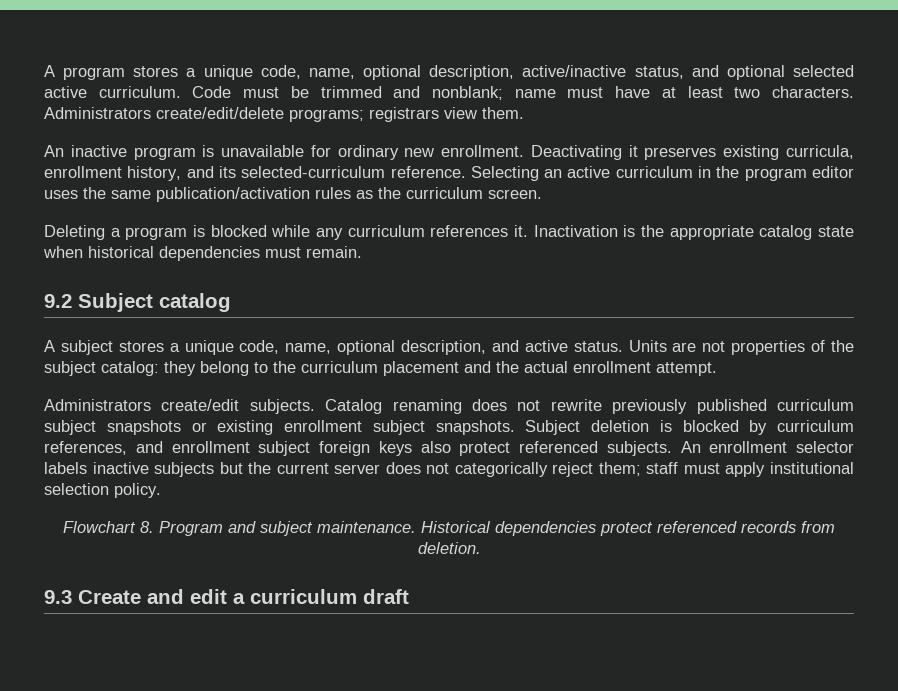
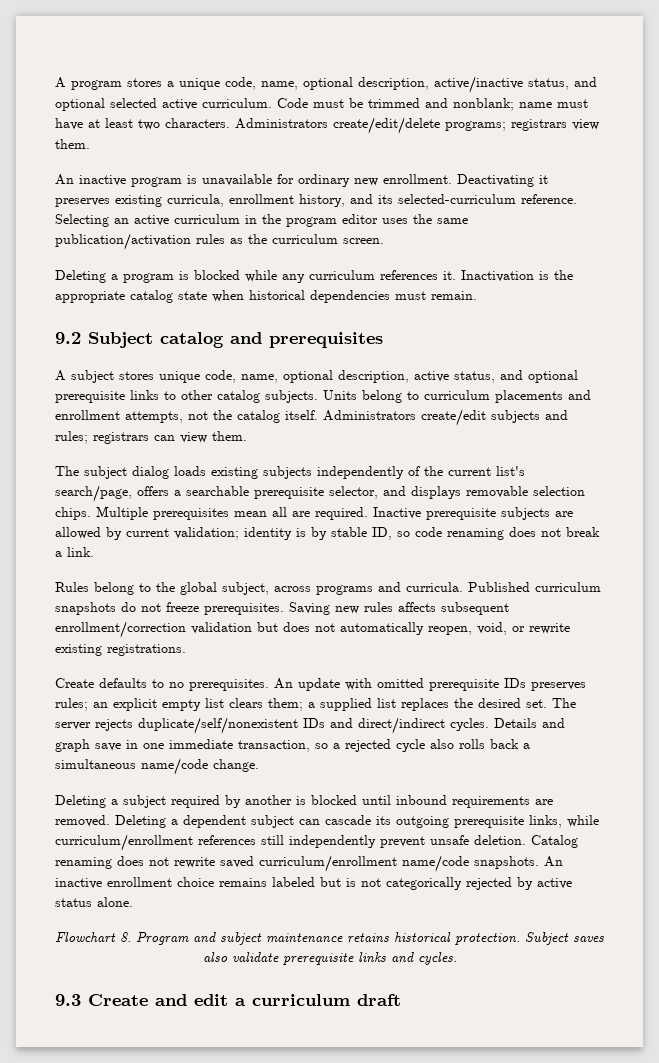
(231, 302) none -> [230,332,383,348] and prerequisites
[169,340,854,355] [44,361,717,376] [44,399,315,414] a unique code, name, optional description, and active status. Units are not properties of the subject catalog: they belong to the curriculum placement and the actual enrollment attempt. // Administrators create/edit subjects. -> [159,370,578,383] [55,390,591,403] [55,409,568,426] [55,431,247,444] [55,466,525,479] [55,485,585,502] [55,506,573,520] [55,527,600,540] [55,547,94,557] [55,582,601,595] [55,602,509,615] [55,621,570,638] [55,644,186,656] [55,678,586,691] [55,698,576,711] [55,717,565,734] [55,739,530,752] [55,758,259,775] [55,795,553,808] [55,815,599,828] [55,834,526,851] unique code, name, optional description, active status, and optional prerequisite links to other catalog subjects. Units belong to curriculum placements and enrollment attempts, not the catalog itself. Administrators create/edit subjects and rules; registrars can view them. // The subject dialog loads existing subjects independently of the current list's search/page, offers a searchable prerequisite selector, and displays removable selection chips. Multiple prerequisites mean all are required. Inactive prerequisite subjects are allowed by current validation; identity is by stable ID, so code renaming does not break a link. // Rules belong to the global subject, across programs and curricula. Published curriculum snapshots do not freeze prerequisites. Saving new rules affects subsequent enrollment/correction validation but does not automatically reopen, void, or rewrite existing registrations. // Create defaults to no prerequisites. An update with omitted prerequisite IDs preserves rules; an explicit empty list clears them; a supplied list replaces the desired set. The server rejects duplicate/self/nonexistent IDs and direct/indirect cycles. Details and graph save in one immediate transaction, so a rejected cycle also rolls back a simultaneous name/code change. // Deleting a subject required by another is blocked until inbound requirements are removed. Deleting a dependent subject can cascade its outgoing prerequisite links, while curriculum/enrollment references still independently prevent unsafe deletion.
[612,399,854,414] [44,420,854,435] [44,441,854,456] [44,462,854,477] [44,483,161,498] previously published curriculum subject snapshots or existing enrollment subject snapshots. Subject deletion is blocked by curriculum references, and enrollment subject foreign keys also protect referenced subjects. An enrollment selector labels inactive subjects but the current server does not categorically reject them; staff must apply institutional selection policy. -> [220,855,563,872] [55,877,572,890] [55,897,133,907] saved curriculum/enrollment name/code snapshots. An inactive enrollment choice remains labeled but is not categorically rejected by active status alone.
[317,521,835,536] [417,542,481,554] maintenance. Historical dependencies protect referenced records from deletion. -> [266,932,604,945] [202,952,457,965] maintenance retains historical protection. Subject saves also validate prerequisite links and cycles.

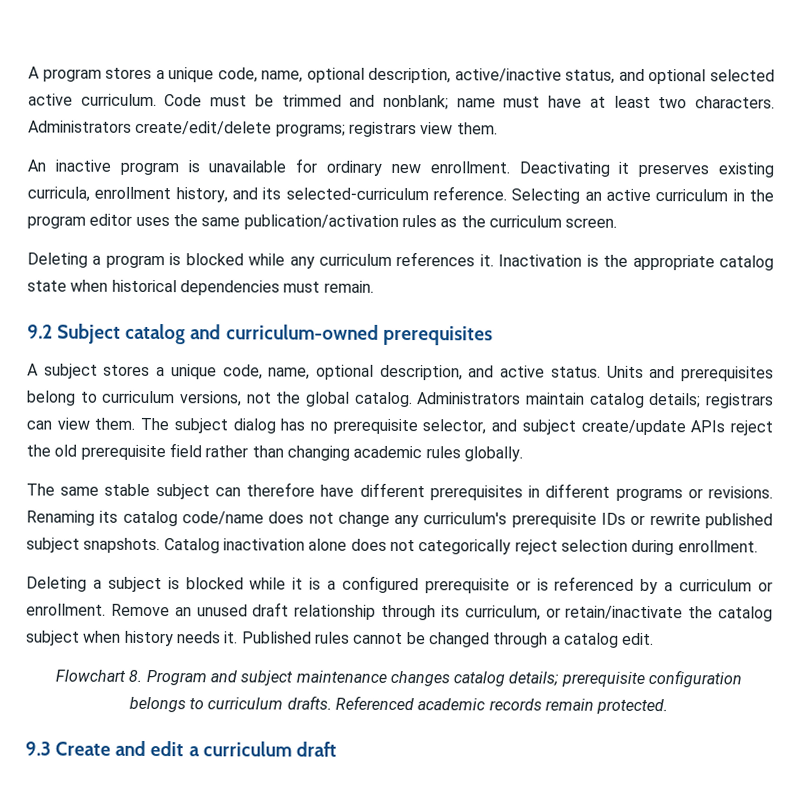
(262, 338) none -> [225,324,379,340] curriculum-owned
[159,370,578,383] [55,390,591,403] [55,409,568,426] [55,431,88,444] unique code, name, optional description, active status, and optional prerequisite links to other catalog subjects. Units belong to curriculum placements and enrollment attempts, not the catalog itself. Administrators create/edit subjects and rules; -> [156,364,774,382] [26,390,702,408] a unique code, name, optional description, and active status. Units and prerequisites belong to curriculum versions, not the global catalog. Administrators maintain catalog details;
(247, 436) // -> (136, 423) none
[174,466,525,479] [55,485,585,502] [55,506,573,520] [55,527,600,540] [55,547,94,557] [55,582,601,595] [55,602,509,615] [55,621,570,638] [55,644,186,656] [55,678,586,691] [55,698,576,711] [55,717,565,734] [55,739,530,752] [55,758,259,775] [55,795,553,808] [55,815,599,828] [55,834,578,851] [55,855,563,872] [55,877,572,890] [55,897,133,907] loads existing subjects independently of the current list's search/page, offers a searchable prerequisite selector, and displays removable selection chips. Multiple prerequisites mean all are required. Inactive prerequisite subjects are allowed by current validation; identity is by stable ID, so code renaming does not break a link. // Rules belong to the global subject, across programs and curricula. Published curriculum snapshots do not freeze prerequisites. Saving new rules affects subsequent enrollment/correction validation but does not automatically reopen, void, or rewrite existing registrations. // Create defaults to no prerequisites. An update with omitted prerequisite IDs preserves rules; an explicit empty list clears them; a supplied list replaces the desired set. The server rejects duplicate/self/nonexistent IDs and direct/indirect cycles. Details and graph save in one immediate transaction, so a rejected cycle also rolls back a simultaneous name/code change. // Deleting a subject required by another is blocked until inbound requirements are removed. Deleting a dependent subject can cascade its outgoing prerequisite links, while curriculum/enrollment references still independently prevent unsafe deletion. Catalog renaming does not rewrite saved curriculum/enrollment name/code snapshots. An inactive enrollment choice remains labeled but is not categorically rejected by active status alone. -> [280,418,773,436] [26,443,523,462] [26,482,774,502] [26,510,773,529] [26,537,758,556] [26,575,773,595] [26,602,774,622] [26,630,655,648] has no prerequisite selector, and subject create/update APIs reject the old prerequisite field rather than changing academic rules globally. // The same stable subject can therefore have different prerequisites in different programs or revisions. Renaming its catalog code/name does not change any curriculum's prerequisite IDs or rewrite published subject snapshots. Catalog inactivation alone does not categorically reject selection during enrollment. // Deleting a subject is blocked while it is a configured prerequisite or is referenced by a curriculum or enrollment. Remove an unused draft relationship through its curriculum, or retain/inactivate the catalog subject when history needs it. Published rules cannot be changed through a catalog edit.
[347,932,604,945] [202,952,457,965] retains historical protection. Subject saves also validate prerequisite links and cycles. -> [389,670,743,688] [128,695,669,715] changes catalog details; prerequisite configuration belongs to curriculum drafts. Referenced academic records remain protected.

